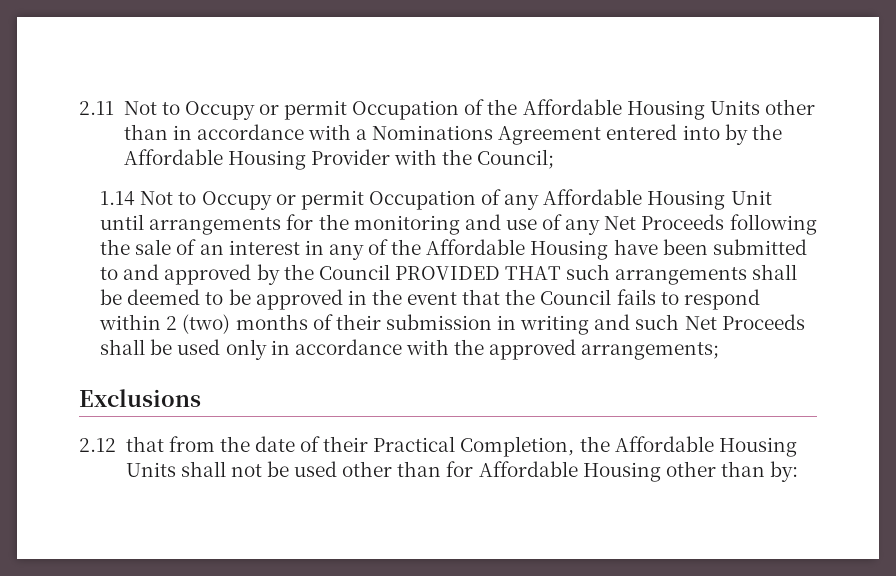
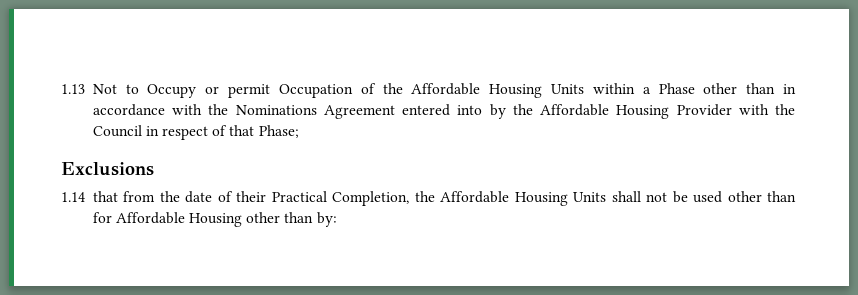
[79,101,114,115] 2.11 -> [61,84,85,94] 1.13
(760, 107) none -> [592,83,695,94] within a Phase
[356,129,368,140] a -> [208,104,229,115] the
[477,149,555,169] [100,189,772,210] [100,214,817,235] [100,239,807,260] [100,264,798,285] [100,289,760,310] [99,314,805,335] [100,339,720,360] Council; // 1.14 Not to Occupy or permit Occupation of any Affordable Housing Unit until arrangements for the monitoring and use of any Net Proceeds following the sale of an interest in any of the Affordable Housing have been submitted to and approved by the Council PROVIDED THAT such arrangements shall be deemed to be approved in the event that the Council fails to respond within 2 (two) months of their submission in writing and such Net Proceeds shall be used only in accordance with the approved arrangements; -> [92,125,299,140] Council in respect of that Phase;
[79,438,116,452] 2.12 -> [61,192,85,202] 1.14

